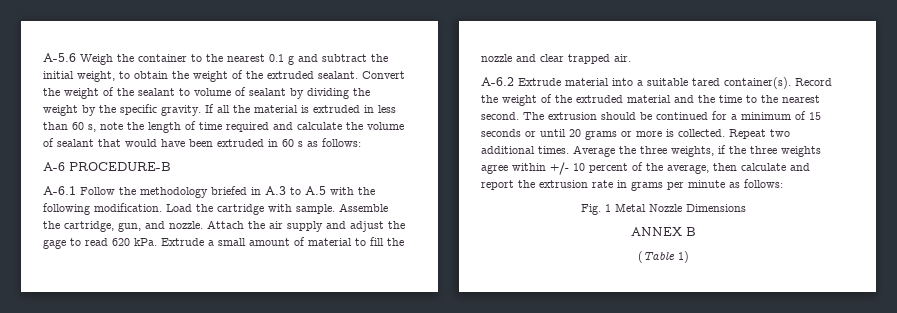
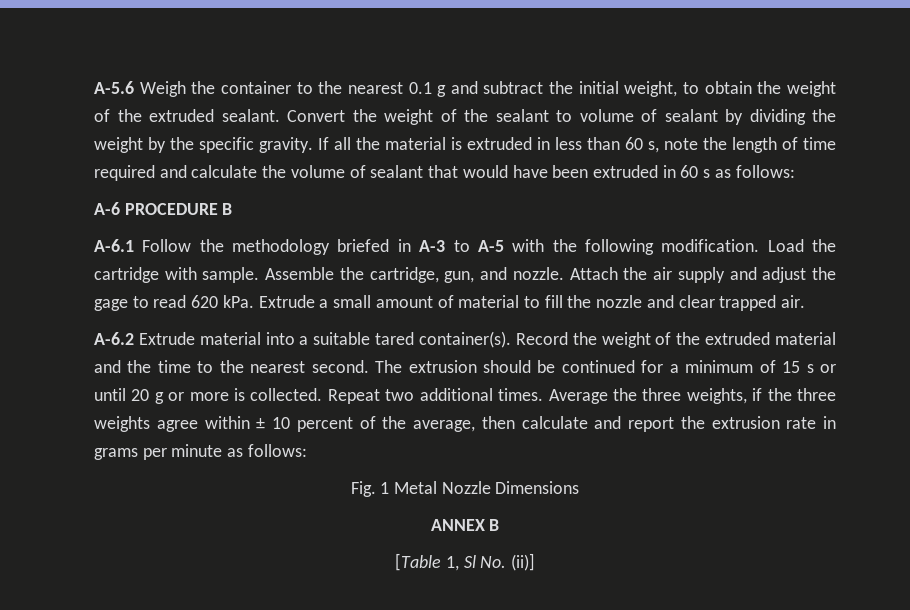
[69,162,171,171] PROCEDURE-B -> [124,203,233,215] PROCEDURE B
[265,186,326,195] A.3 to A.5 -> [419,240,504,252] A-3 to A-5
[481,129,521,137] seconds -> [806,364,814,373] s
[585,130,617,140] grams -> [154,392,164,404] g
[550,162,569,175] +/- -> [256,418,266,429] ±
[637,251,689,263] (Table 1) -> [395,553,535,571] [Table 1, Sl No. (ii)]

